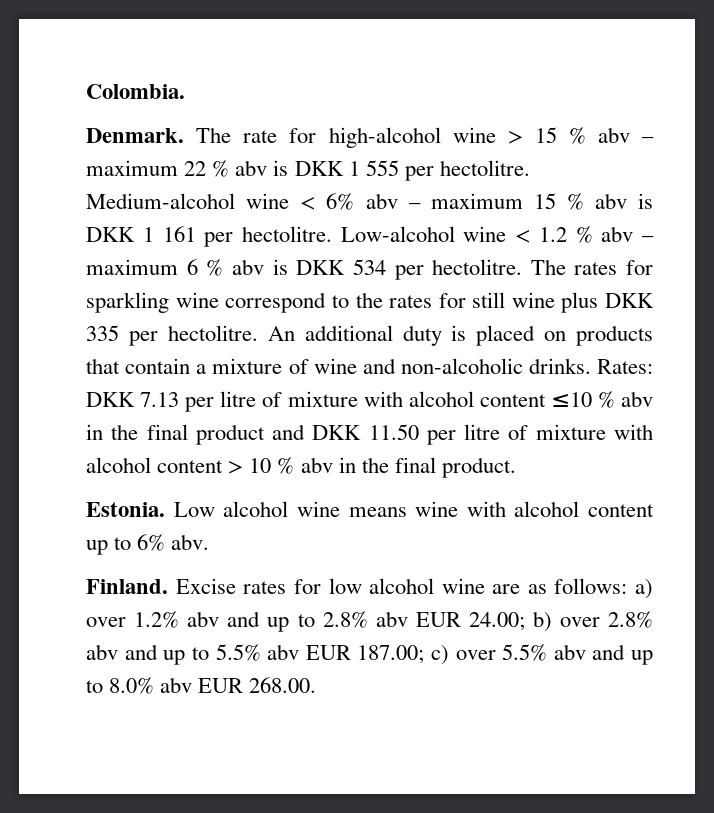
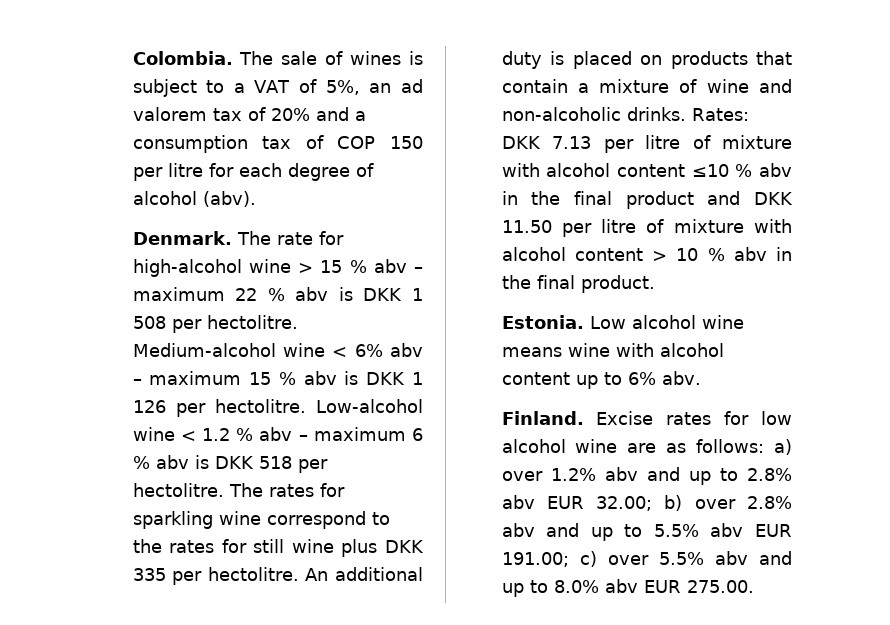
(186, 91) none -> [239,51,423,65] [132,79,423,97] [132,107,366,121] [132,135,423,153] [132,163,374,181] [132,191,256,207] The sale of wines is subject to a VAT of 5%, an ad valorem tax of 20% and a consumption tax of COP 150 per litre for each degree of alcohol (abv).
[365,160,399,176] 555 -> [132,316,166,329] 508
[162,226,196,242] 161 -> [132,400,166,413] 126
[352,259,386,275] 534 -> [258,456,292,469] 518
[468,612,525,631] 24.00; -> [596,496,653,511] 32.00;
[357,645,425,664] 187.00; -> [501,552,569,567] 191.00;
[249,677,317,693] 268.00. -> [686,580,754,593] 275.00.

